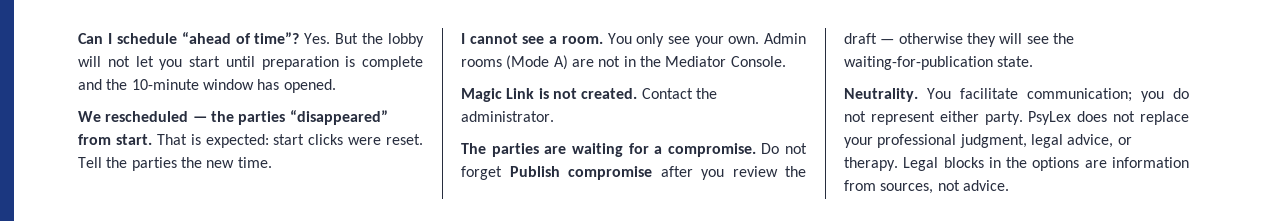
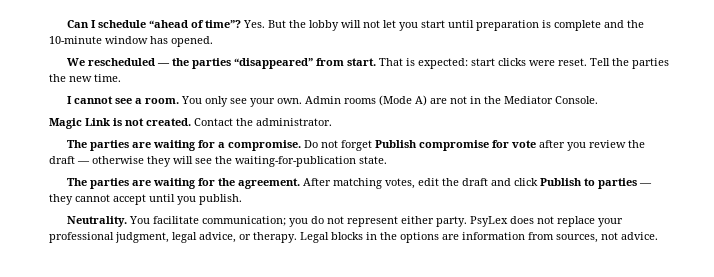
(652, 173) none -> [492,140,537,148] for vote
(1034, 61) none -> [67,178,653,189] [49,194,242,205] // The parties are waiting for the agreement. After matching votes, edit the draft and click Publish to parties — they cannot accept until you publish.

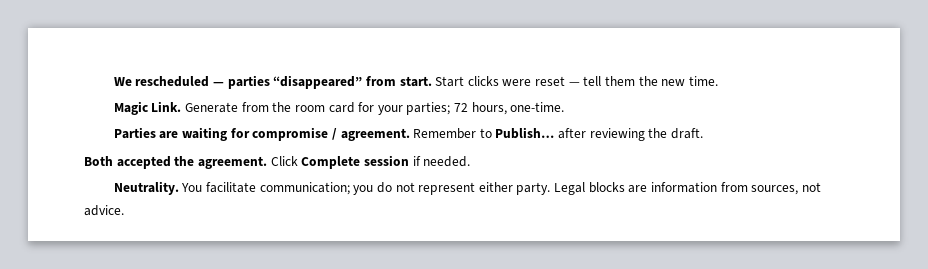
[67,20,645,31] [49,36,213,47] Can I schedule “ahead of time”? Yes. But the lobby will not let you start until preparation is complete and the 10-minute window has opened. // -> (113, 81) none
[172,58,190,66] the -> (224, 84) none
[379,58,670,69] [49,74,121,82] [67,95,599,107] [49,118,332,129] [67,140,646,151] [49,156,387,167] [67,178,653,189] [49,194,242,205] That is expected: start clicks were reset. Tell the parties the new time. // I cannot see a room. You only see your own. Admin rooms (Mode A) are not in the Mediator Console. // Magic Link is not created. Contact the administrator. // The parties are waiting for a compromise. Do not forget Publish compromise for vote after you review the draft — otherwise they will see the waiting-for-publication state. // The parties are waiting for the agreement. After matching votes, edit the draft and click Publish to parties — they cannot accept until you publish. -> [435,76,719,87] [113,101,565,115] [113,127,704,141] [84,155,471,169] Start clicks were reset — tell them the new time. // Magic Link. Generate from the room card for your parties; 72 hours, one-time. // Parties are waiting for compromise / agreement. Remember to Publish… after reviewing the draft. // Both accepted the agreement. Click Complete session if needed.
[470,216,624,227] [49,232,439,243] PsyLex does not replace your professional judgment, legal advice, or therapy. Legal blocks in the options -> [554,182,625,195] Legal blocks

